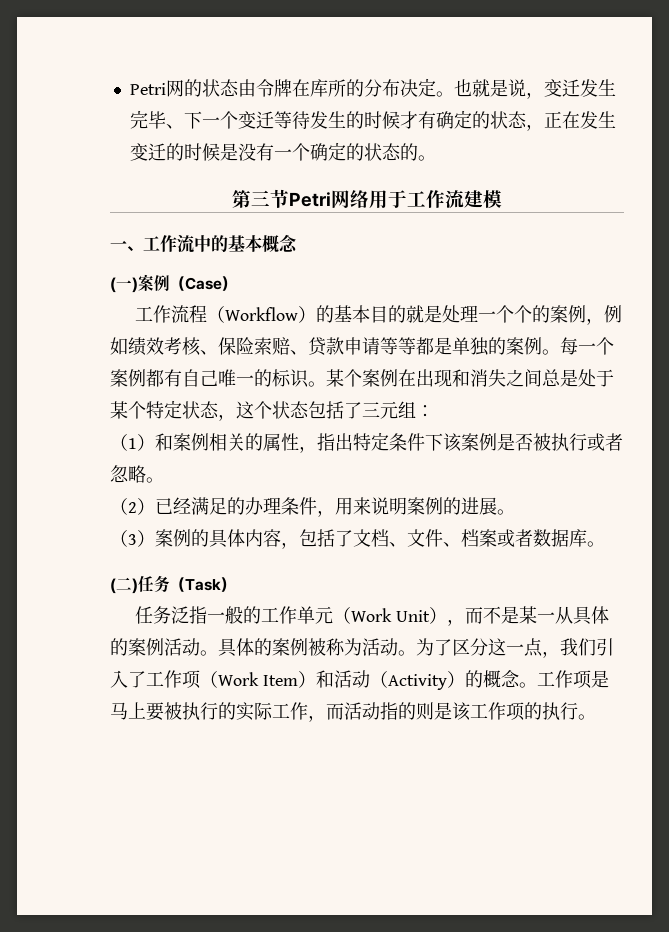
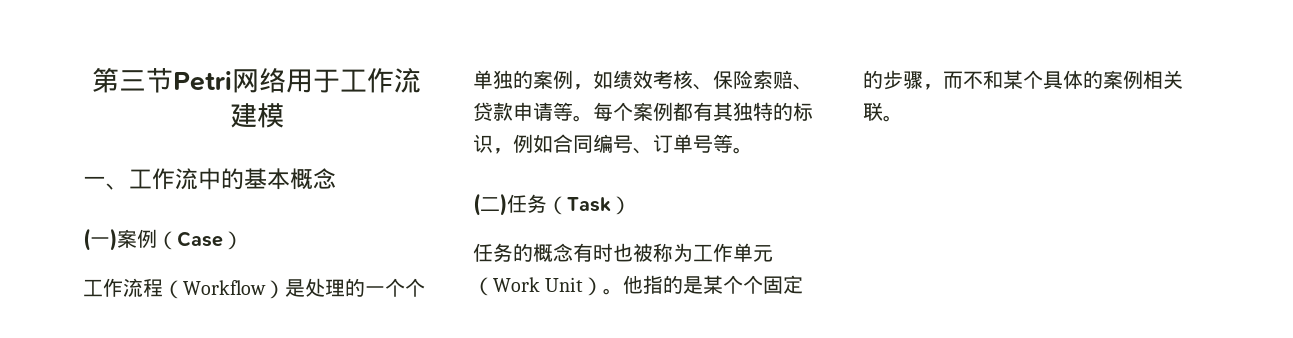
[129,78,616,99] [129,110,616,131] [129,142,436,161] Petri网的状态由令牌在库所的分布决定。也就是说，变迁发生完毕、下一个变迁等待发生的时候才有确定的状态，正在发生变迁的时候是没有一个确定的状态的。 // -> (92, 80) none
[316,305,533,323] 的基本目的就是处理一个个 -> [285,278,425,297] [473,70,513,89] 是处理的一个个单独
[604,305,623,323] 例 -> (593, 87) none
[398,337,614,356] [110,369,614,388] [110,400,434,421] [110,432,623,453] [110,465,164,483] [110,497,515,517] [110,529,587,549] 等都是单独的案例。每一个案例都有自己唯一的标识。某个案例在出现和消失之间总是处于某个特定状态，这个状态包括了三元组： // （1）和案例相关的属性，指出特定条件下该案例是否被执行或者忽略。 // （2）已经满足的办理条件，用来说明案例的进展。 // （3）案例的具体内容，包括了文档、文件、档案或者数据库 -> [573,102,813,122] [473,134,733,154] 。每个案例都有其独特的标识，例如合同编号、订单号等
[171,606,262,624] 泛指一般的 -> [513,243,693,262] 的概念有时也被称为
[447,606,610,626] [110,638,614,658] [110,670,609,690] [110,702,578,722] ，而不是某一从具体的案例活动。具体的案例被称为活动。为了区分这一点，我们引入了工作项（Work Item）和活动（Activity）的概念。工作项是马上要被执行的实际工作，而活动指的则是该工作项的执行 -> [603,275,804,295] [863,70,1183,90] [863,102,883,121] 。他指的是某个个固定的步骤，而不和某个具体的案例相关联

